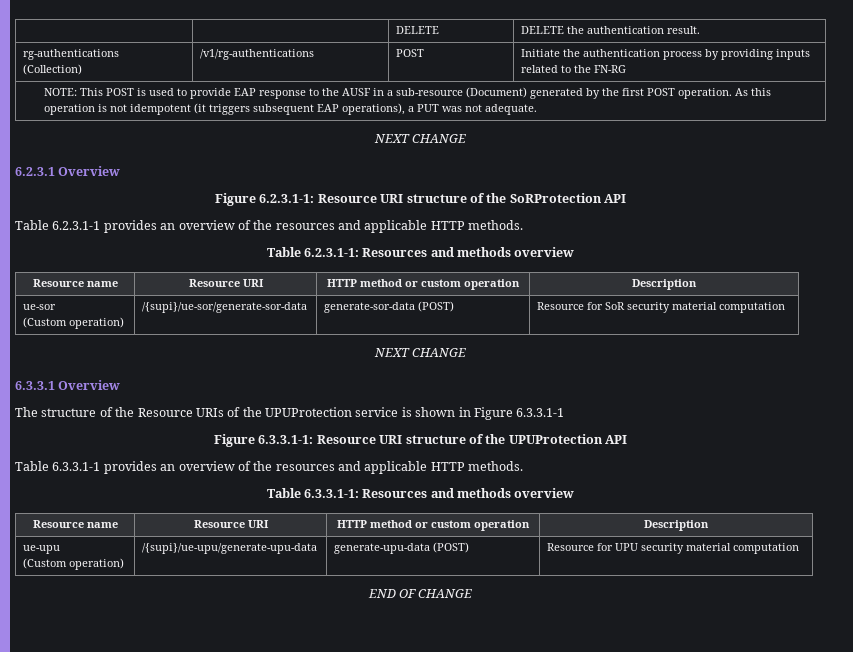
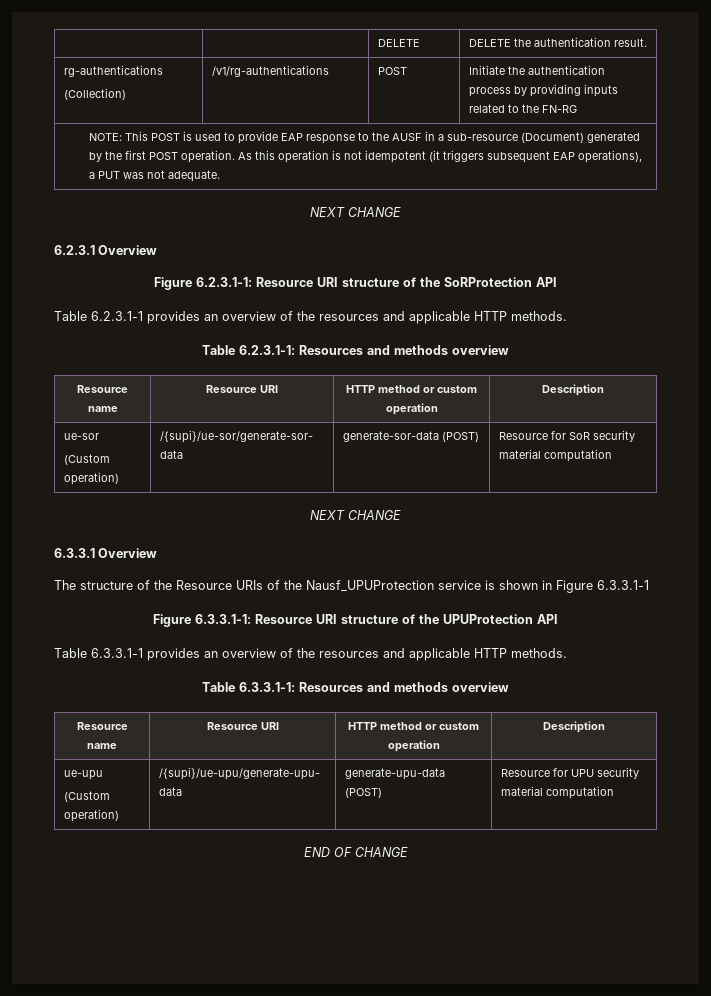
[265,407,352,417] UPUProtection -> [306,580,434,592] Nausf_UPUProtection

